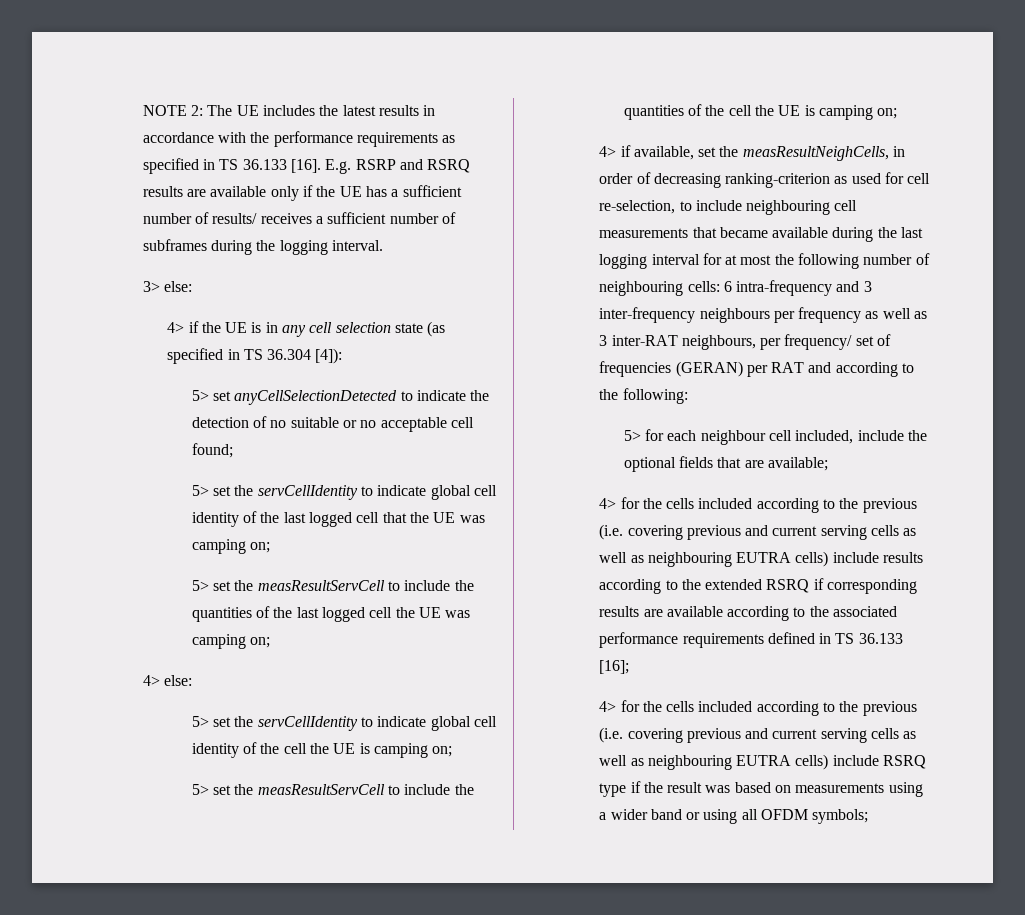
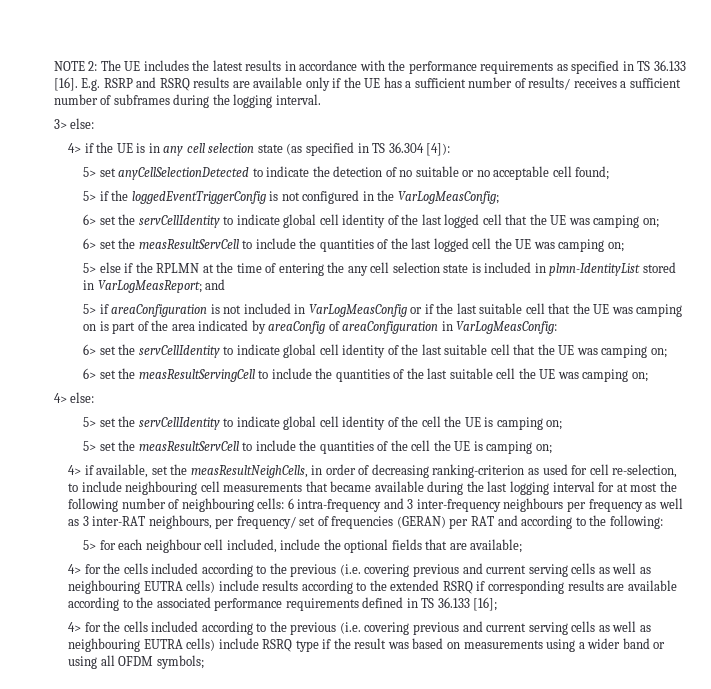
(209, 490) none -> [99,190,499,204] [83,214,97,225] if the loggedEventTriggerConfig is not configured in the VarLogMeasConfig; // 6>
[191,580,209,591] 5> -> [83,238,97,249] 6>
(270, 642) none -> [83,262,676,276] [83,279,226,293] [83,303,683,317] [83,320,558,334] [83,344,667,358] [83,368,648,382] // 5> else if the RPLMN at the time of entering the any cell selection state is included in plmn-IdentityList stored in VarLogMeasReport; and // 5> if areaConfiguration is not included in VarLogMeasConfig or if the last suitable cell that the UE was camping on is part of the area indicated by areaConfig of areaConfiguration in VarLogMeasConfig: // 6> set the servCellIdentity to indicate global cell identity of the last suitable cell that the UE was camping on; // 6> set the measResultServingCell to include the quantities of the last suitable cell the UE was camping on;

